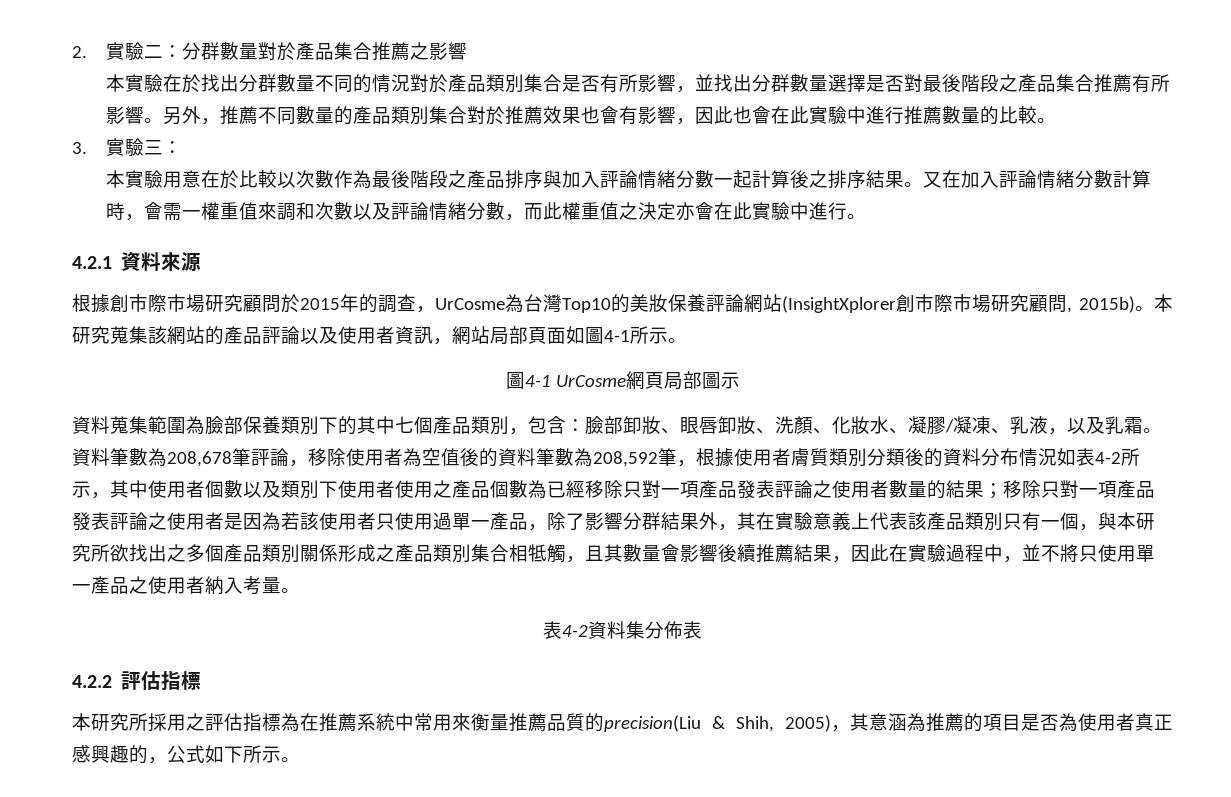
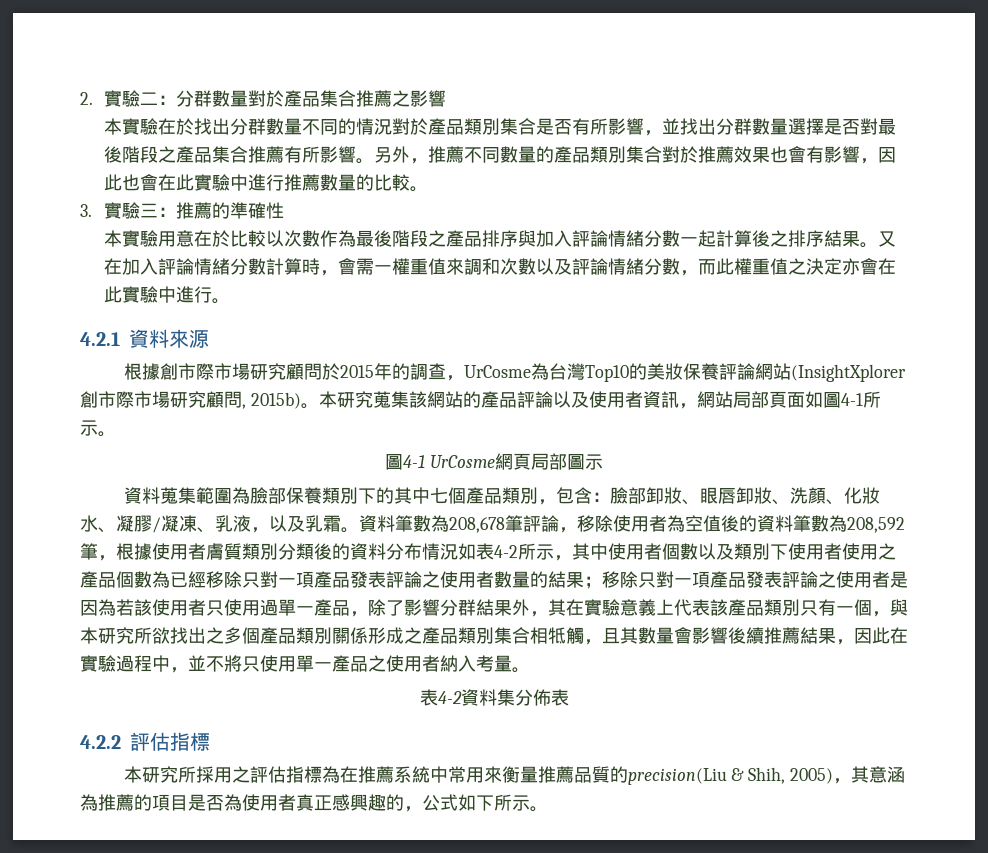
(183, 147) none -> [175,202,284,219] 推薦的準確性

